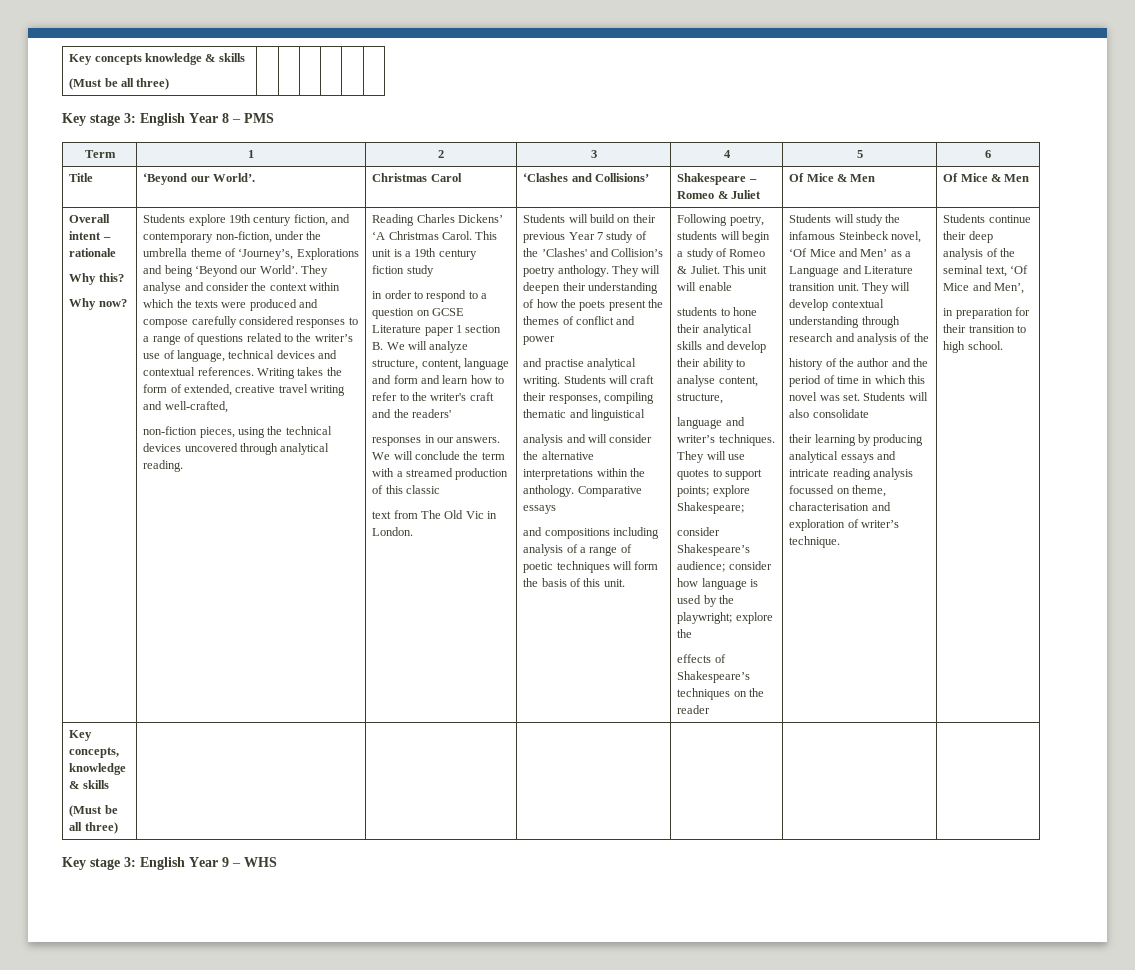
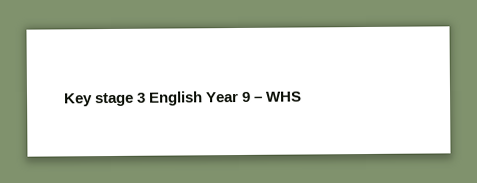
[69,53,245,65] [69,78,170,90] [62,113,274,126] [84,150,116,158] [248,150,254,158] [438,150,444,158] [590,150,597,158] [723,150,731,158] [856,150,863,158] [985,150,991,158] [69,173,94,182] [143,173,255,185] [372,173,462,182] [523,173,649,182] [677,173,757,185] [677,190,761,199] [789,173,876,182] [943,173,1030,182] [69,214,111,223] [69,231,111,240] [69,248,117,257] [69,273,124,285] [69,298,127,310] [143,214,351,226] [143,231,322,243] [143,248,359,260] [143,265,329,277] [143,282,341,294] [143,299,319,311] [143,316,358,328] [143,333,353,345] [143,350,338,362] [143,367,342,379] [143,384,346,396] [143,401,228,413] [143,426,332,438] [143,443,330,455] [143,460,184,472] [372,214,503,226] [372,231,498,240] [372,248,477,260] [372,265,434,277] [372,290,488,302] [372,308,464,319] [372,325,502,336] [372,341,469,353] [372,358,509,370] [372,375,505,384] [372,392,494,401] [372,409,451,418] [372,435,501,446] [372,451,505,460] [372,468,509,480] [372,485,440,494] [372,510,498,519] [372,527,414,536] [523,214,656,223] [523,231,647,243] [523,248,664,257] [523,265,661,277] [523,282,658,294] [523,299,664,311] [523,316,636,325] [523,336,556,345] [523,358,636,370] [523,375,655,387] [523,392,654,404] [523,409,645,421] [523,434,653,446] [523,451,594,460] [523,468,645,480] [523,485,642,497] [523,505,557,514] [523,527,659,539] [523,544,632,556] [523,561,659,573] [523,578,625,587] [677,214,764,226] [677,231,770,243] [677,248,766,260] [677,265,768,274] [677,282,732,291] [677,307,757,316] [677,324,752,336] [677,341,766,353] [677,358,745,370] [677,375,758,387] [677,393,724,404] [677,417,745,429] [677,434,775,446] [677,451,745,463] [677,469,762,480] [677,485,750,497] [677,502,745,514] [677,527,721,536] [677,544,751,556] [677,561,772,572] [677,578,758,590] [677,595,734,607] [677,612,773,624] [677,629,693,638] [677,654,726,663] [677,671,751,683] [677,688,764,700] [677,705,711,714] [789,214,901,226] [789,231,921,243] [789,248,912,257] [789,265,913,277] [789,282,911,294] [789,299,884,311] [789,316,900,328] [789,333,929,345] [789,358,929,370] [789,375,926,387] [789,392,928,401] [789,409,869,418] [789,434,924,446] [789,451,896,463] [789,468,913,480] [789,485,886,497] [789,502,891,511] [789,519,899,531] [789,536,841,548] [943,214,1031,223] [943,231,993,243] [943,248,1015,260] [943,265,1028,277] [943,282,1024,294] [943,307,1030,319] [943,324,1026,333] [943,341,1003,353] [69,730,93,741] [69,747,120,758] [69,763,127,775] [69,780,109,789] [69,805,118,817] [69,822,118,834] [62,857,136,870] Key concepts knowledge & skills // (Must be all three) | | | | | | // Key stage 3: English Year 8 – PMS // Term | 1 | 2 | 3 | 4 | 5 | 6 // Title | ‘Beyond our World’. | Christmas Carol | ‘Clashes and Collisions’ | Shakespeare – Romeo & Juliet | Of Mice & Men | Of Mice & Men // Overall intent – rationale // Why this? // Why now? | Students explore 19th century fiction, and contemporary non-fiction, under the umbrella theme of ‘Journey’s, Explorations and being ‘Beyond our World’. They analyse and consider the context within which the texts were produced and compose carefully considered responses to a range of questions related to the writer’s use of language, technical devices and contextual references. Writing takes the form of extended, creative travel writing and well-crafted, // non-fiction pieces, using the technical devices uncovered through analytical reading. | Reading Charles Dickens’ ‘A Christmas Carol. This unit is a 19th century fiction study // in order to respond to a question on GCSE Literature paper 1 section B. We will analyze structure, content, language and form and learn how to refer to the writer's craft and the readers' // responses in our answers. We will conclude the term with a streamed production of this classic // text from The Old Vic in London. | Students will build on their previous Year 7 study of the ’Clashes' and Collision’s poetry anthology. They will deepen their understanding of how the poets present the themes of conflict and power // and practise analytical writing. Students will craft their responses, compiling thematic and linguistical // analysis and will consider the alternative interpretations within the anthology. Comparative essays // and compositions including analysis of a range of poetic techniques will form the basis of this unit. | Following poetry, students will begin a study of Romeo & Juliet. This unit will enable // students to hone their analytical skills and develop their ability to analyse content, structure, // language and writer’s techniques. They will use quotes to support points; explore Shakespeare; // consider Shakespeare’s audience; consider how language is used by the playwright; explore the // effects of Shakespeare’s techniques on the reader | Students will study the infamous Steinbeck novel, ‘Of Mice and Men’ as a Language and Literature transition unit. They will develop contextual understanding through research and analysis of the // history of the author and the period of time in which this novel was set. Students will also consolidate // their learning by producing analytical essays and intricate reading analysis focussed on theme, characterisation and exploration of writer’s technique. | Students continue their deep analysis of the seminal text, ‘Of Mice and Men’, // in preparation for their transition to high school. // Key concepts, knowledge & skills // (Must be all three) | | | | | | // Key stage 3: -> [64,92,147,107] Key stage 3

